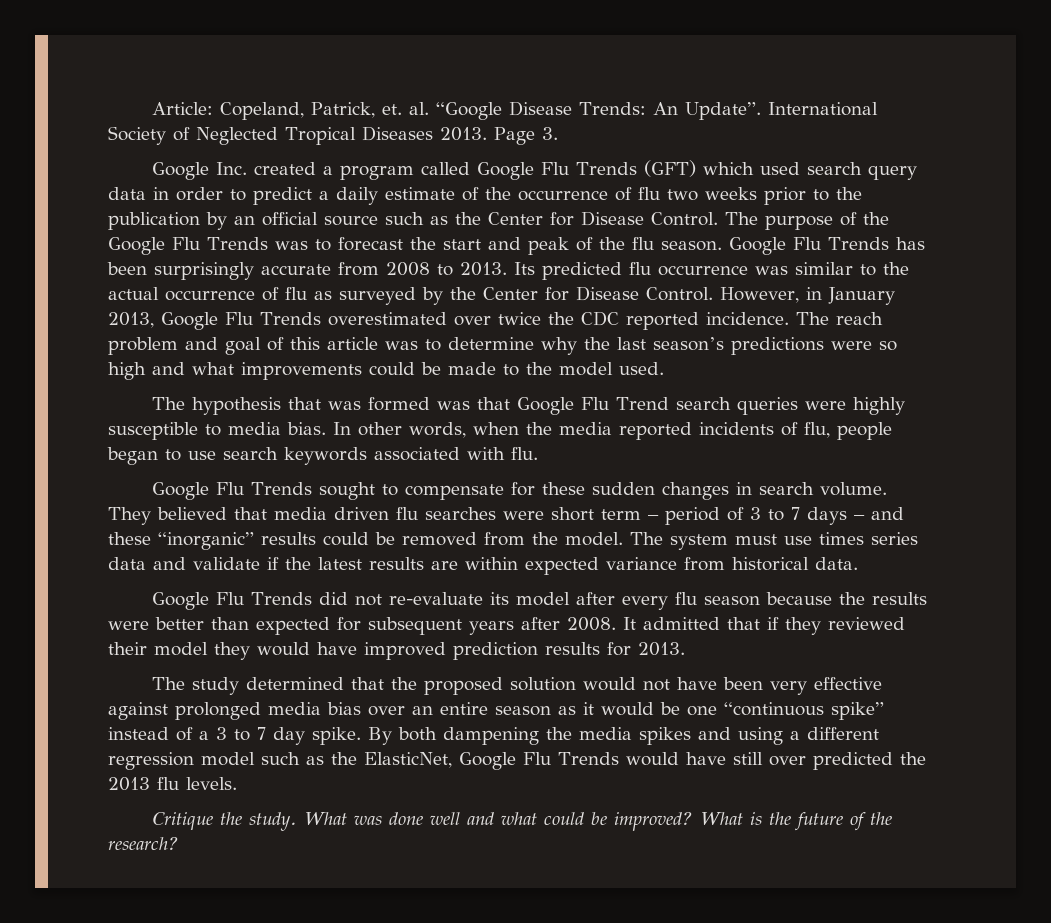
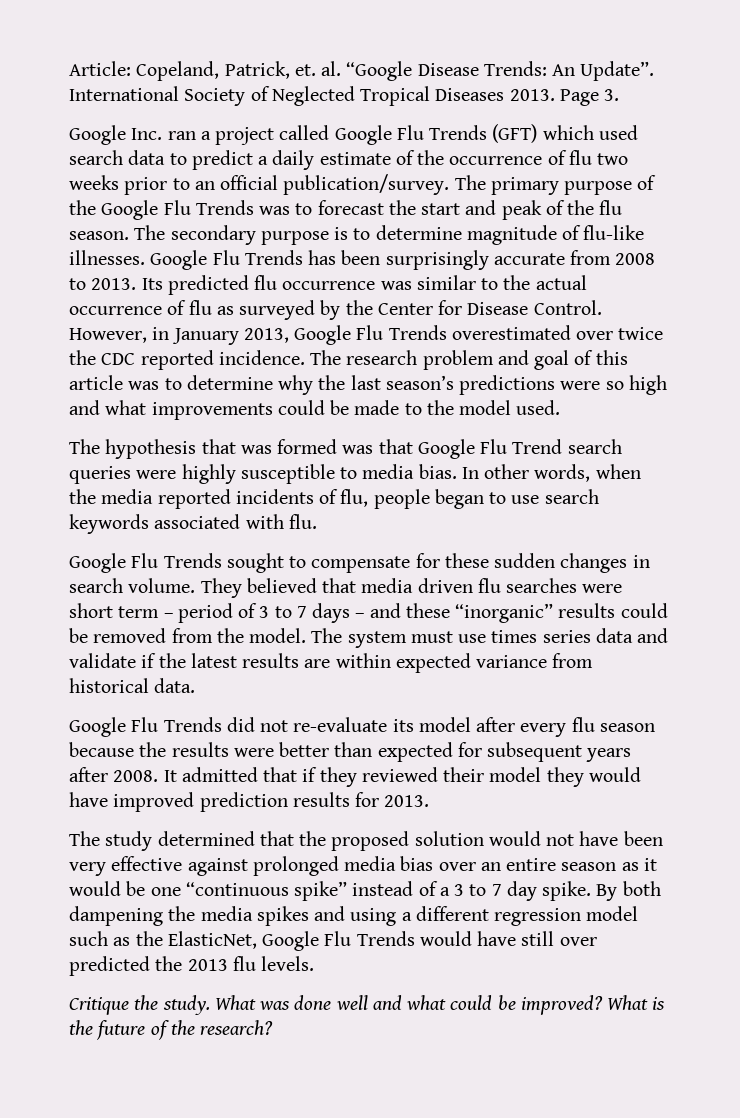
[253,162,414,180] created a program -> [167,127,275,145] ran a project
[867,165,917,180] [108,187,223,201] query data in order -> [128,150,166,165] data
[836,187,862,200] [108,211,758,230] the publication by an official source such as the Center for Disease Control. The -> [194,174,559,195] an official publication/survey. The primary
(722, 246) none -> [134,225,645,245] [69,250,145,265] The secondary purpose is to determine magnitude of flu-like illnesses.
[835,312,883,325] reach -> [346,350,418,365] research

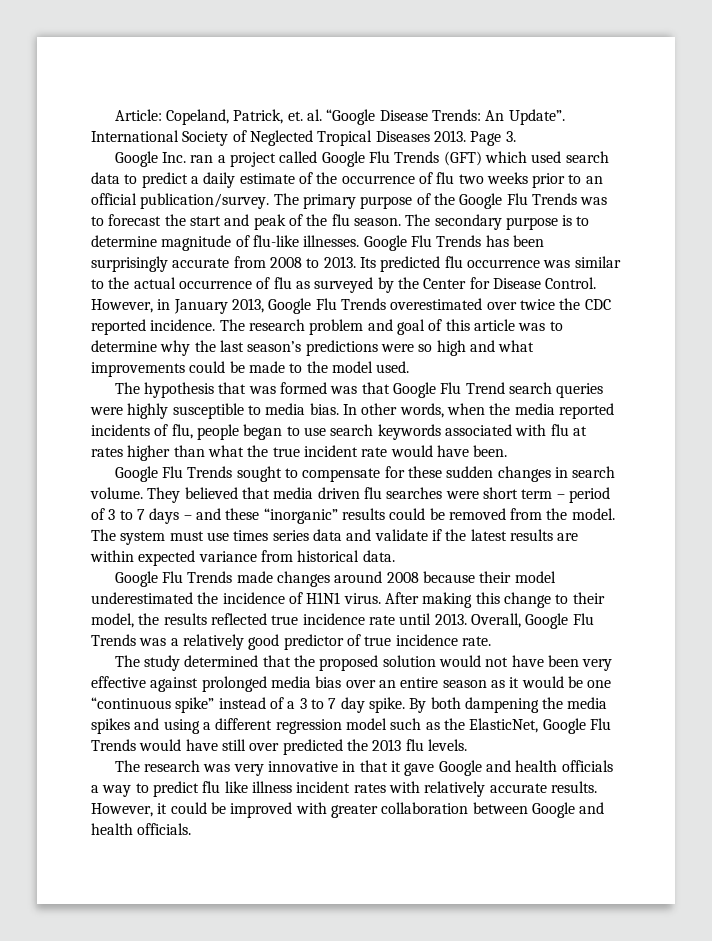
[288,514,317,529] flu. -> [550,424,587,436] [91,445,508,461] flu at rates higher than what the true incident rate would have been.
[226,717,655,737] [69,742,632,762] [69,767,641,787] [69,792,430,812] did not re-evaluate its model after every flu season because the results were better than expected for subsequent years after 2008. It admitted that if they reviewed their model they would have improved prediction results for 2013. -> [236,571,556,587] [91,592,605,608] [91,613,594,629] [91,634,491,650] made changes around 2008 because their model underestimated the incidence of H1N1 virus. After making this change to their model, the results reflected true incidence rate until 2013. Overall, Google Flu Trends was a relatively good predictor of true incidence rate.
[69,995,666,1015] [69,1020,274,1040] Critique the study. What was done well and what could be improved? What is the future of the research? -> [114,760,613,776] [91,781,597,797] [91,802,605,818] [91,823,192,835] The research was very innovative in that it gave Google and health officials a way to predict flu like illness incident rates with relatively accurate results. However, it could be improved with greater collaboration between Google and health officials.

